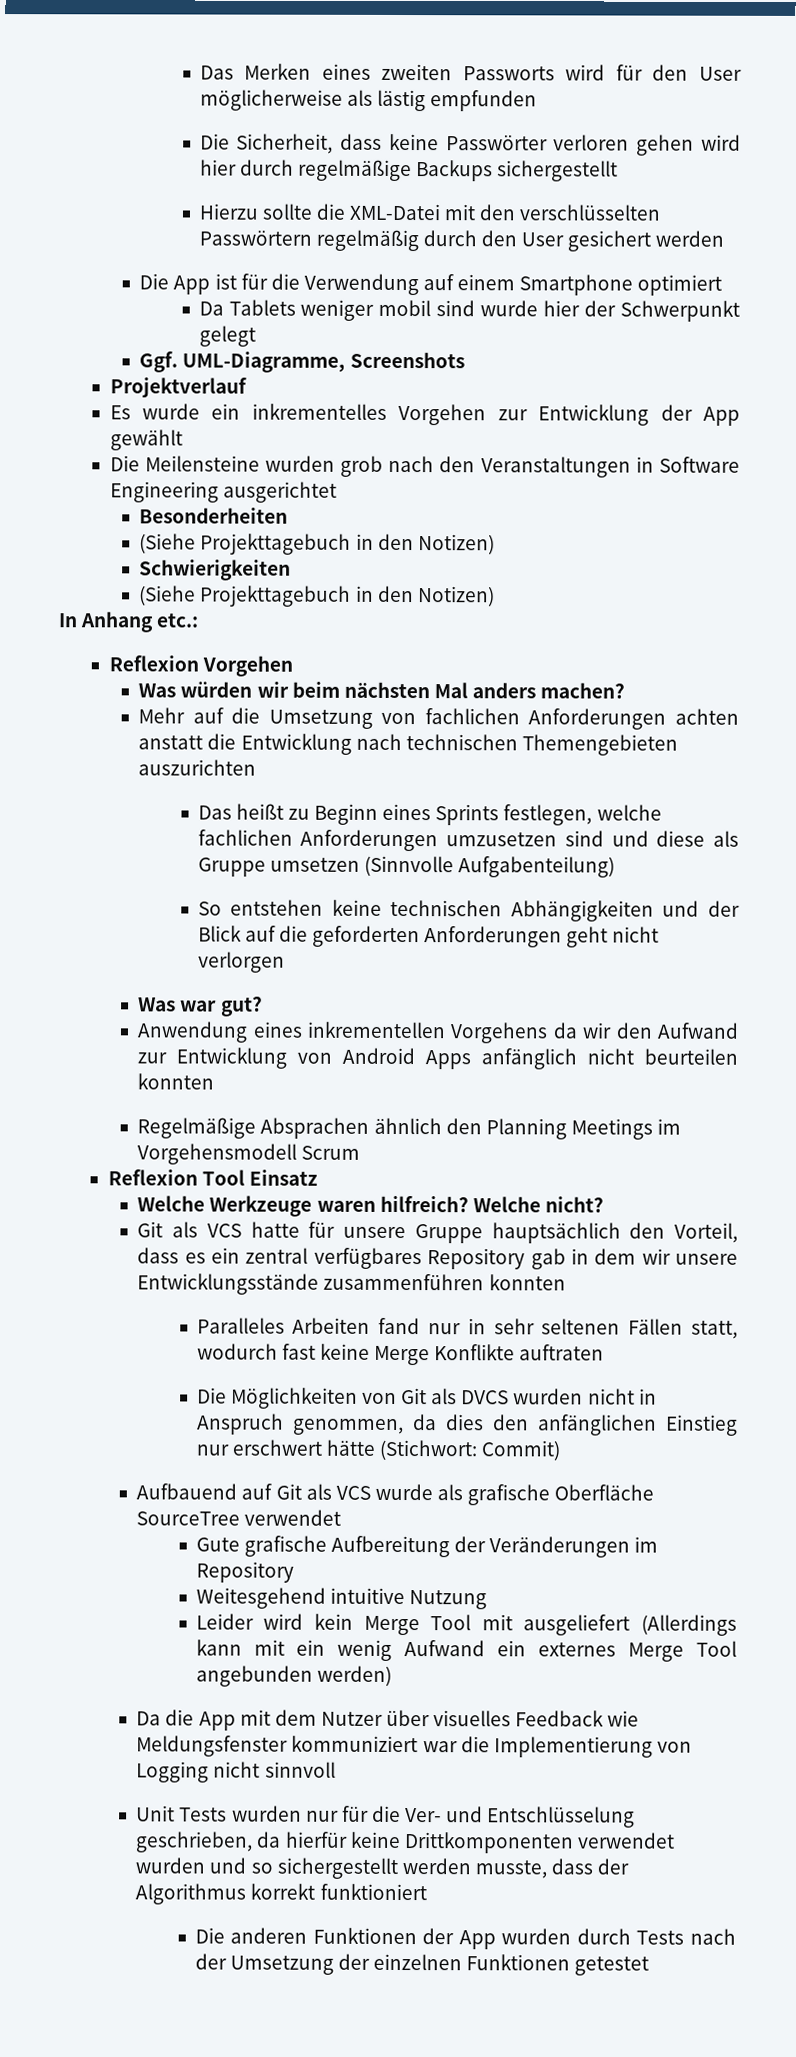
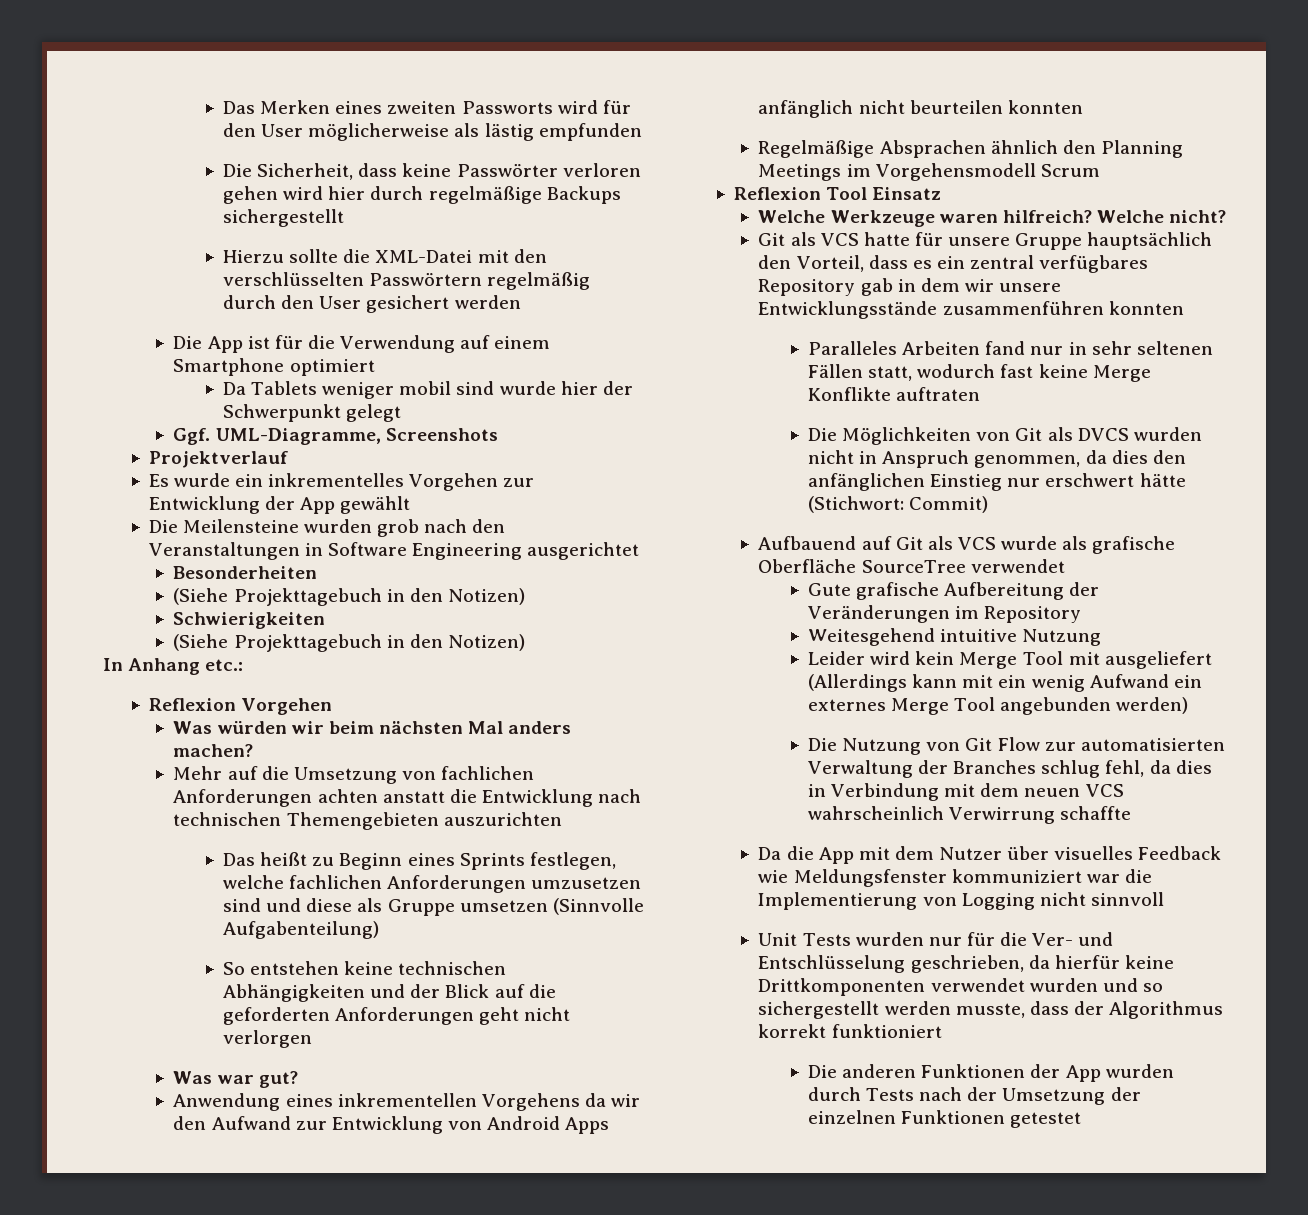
(392, 1675) none -> [807,737,1225,755] [807,760,1212,778] [807,783,1124,801] [807,806,1132,824] // Die Nutzung von Git Flow zur automatisierten Verwaltung der Branches schlug fehl, da dies in Verbindung mit dem neuen VCS wahrscheinlich Verwirrung schaffte

